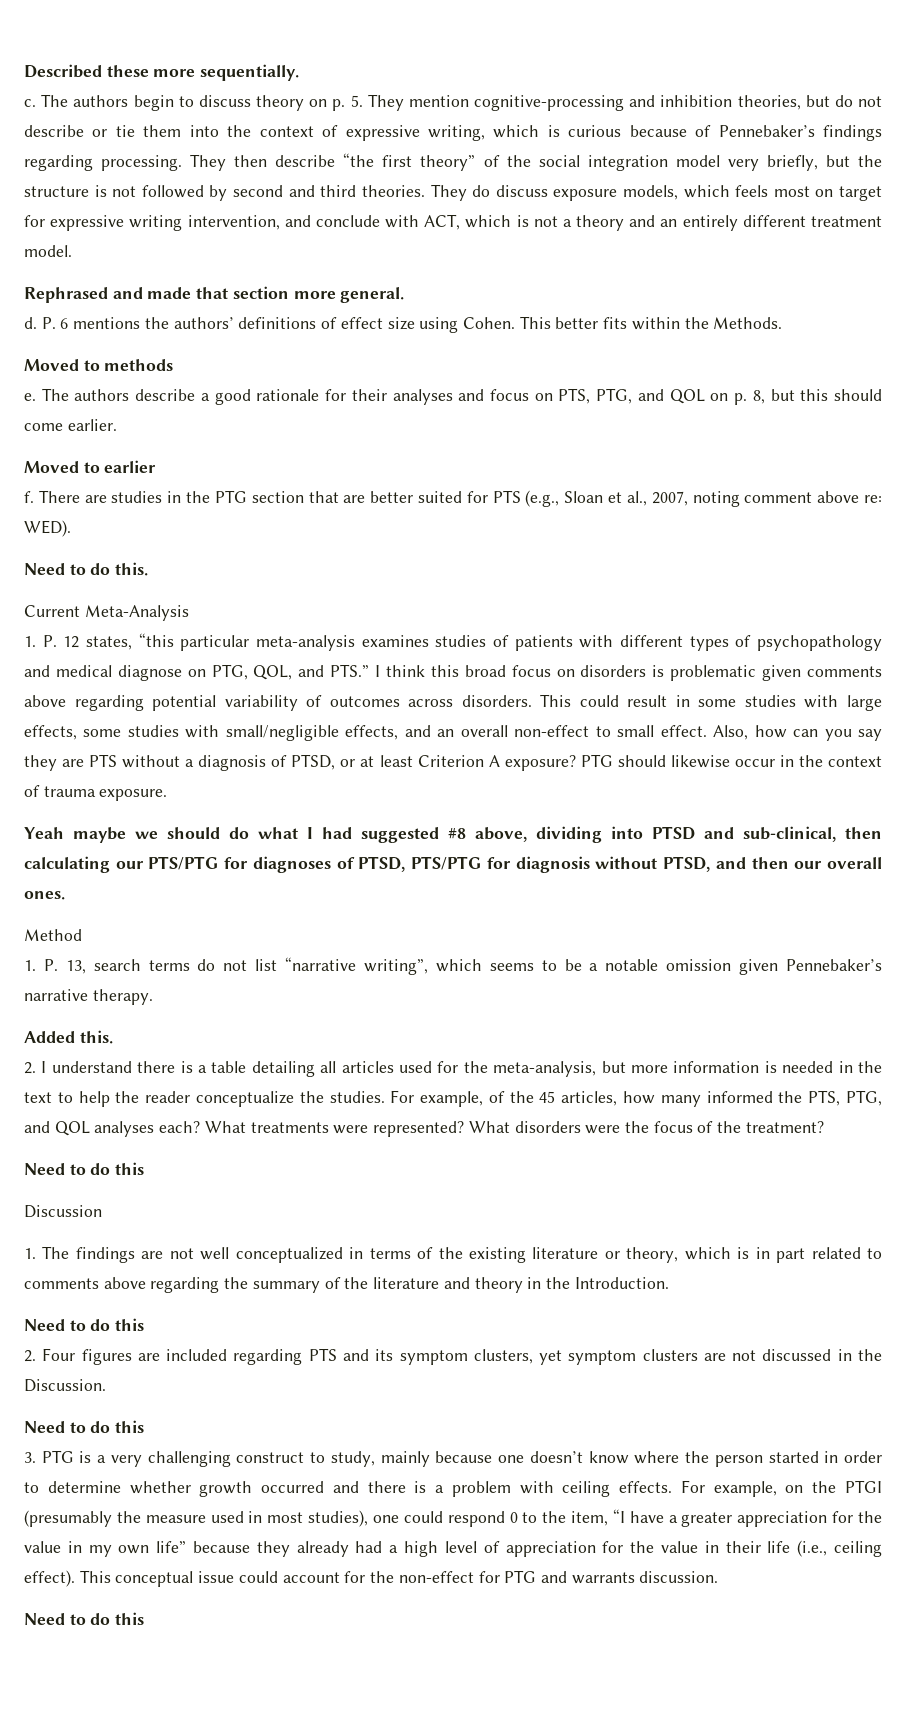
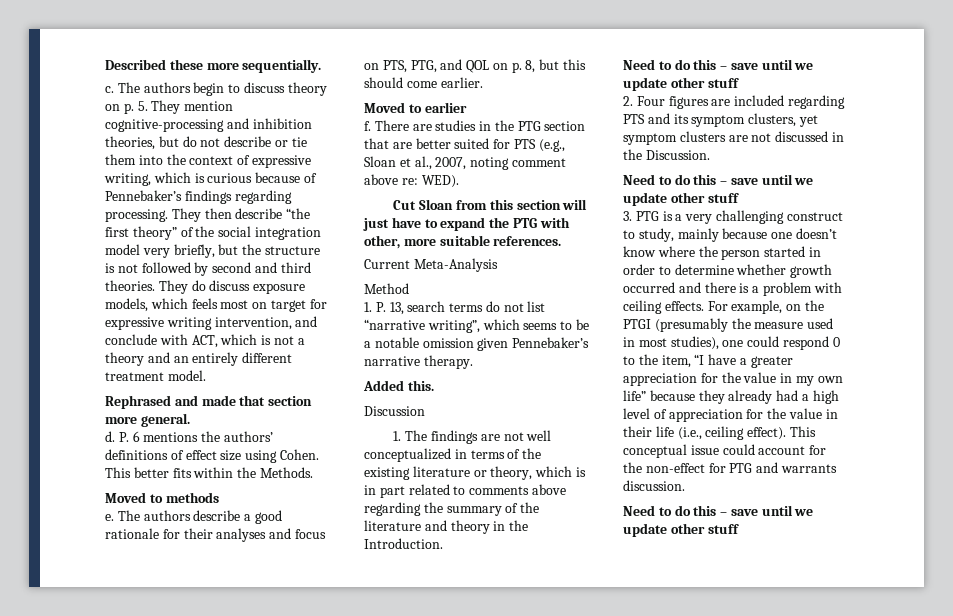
[24,562,149,576] [24,605,189,621] [24,633,882,651] [24,664,883,681] [24,694,882,711] [24,725,883,741] [24,754,882,771] [24,785,168,801] [24,826,882,843] [24,856,883,873] [24,891,65,900] Need to do this. // Current Meta-Analysis // 1. P. 12 states, “this particular meta-analysis examines studies of patients with different types of psychopathology and medical diagnose on PTG, QOL, and PTS.” I think this broad focus on disorders is problematic given comments above regarding potential variability of outcomes across disorders. This could result in some studies with large effects, some studies with small/negligible effects, and an overall non-effect to small effect. Also, how can you say they are PTS without a diagnosis of PTSD, or at least Criterion A exposure? PTG should likewise occur in the context of trauma exposure. // Yeah maybe we should do what I had suggested #8 above, dividing into PTSD and sub-clinical, then calculating our PTS/PTG for diagnoses of PTSD, PTS/PTG for diagnosis without PTSD, and then our overall ones. -> [393,199,588,210] [363,217,570,231] [364,235,562,249] [364,258,498,272] Cut Sloan from this section will just have to expand the PTG with other, more suitable references. // Current Meta-Analysis
[24,1061,882,1077] [24,1090,882,1107] [24,1121,824,1137] [24,1162,145,1175] // 2. I understand there is a table detailing all articles used for the meta-analysis, but more information is needed in the text to help the reader conceptualize the studies. For example, of the 45 articles, how many informed the PTS, PTG, and QOL analyses each? What treatments were represented? What disorders were the focus of the treatment? // Need to do this -> (434, 385) none
(145, 1324) none -> [720,59,814,70] [623,77,739,91] – save until we update other stuff
(145, 1426) none -> [720,174,814,185] [623,192,739,206] – save until we update other stuff
(145, 1618) none -> [720,505,814,516] [623,523,739,537] – save until we update other stuff

